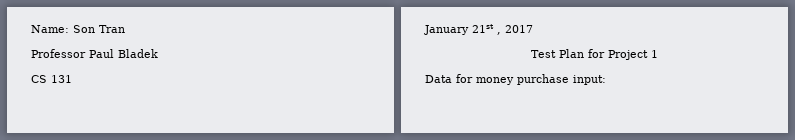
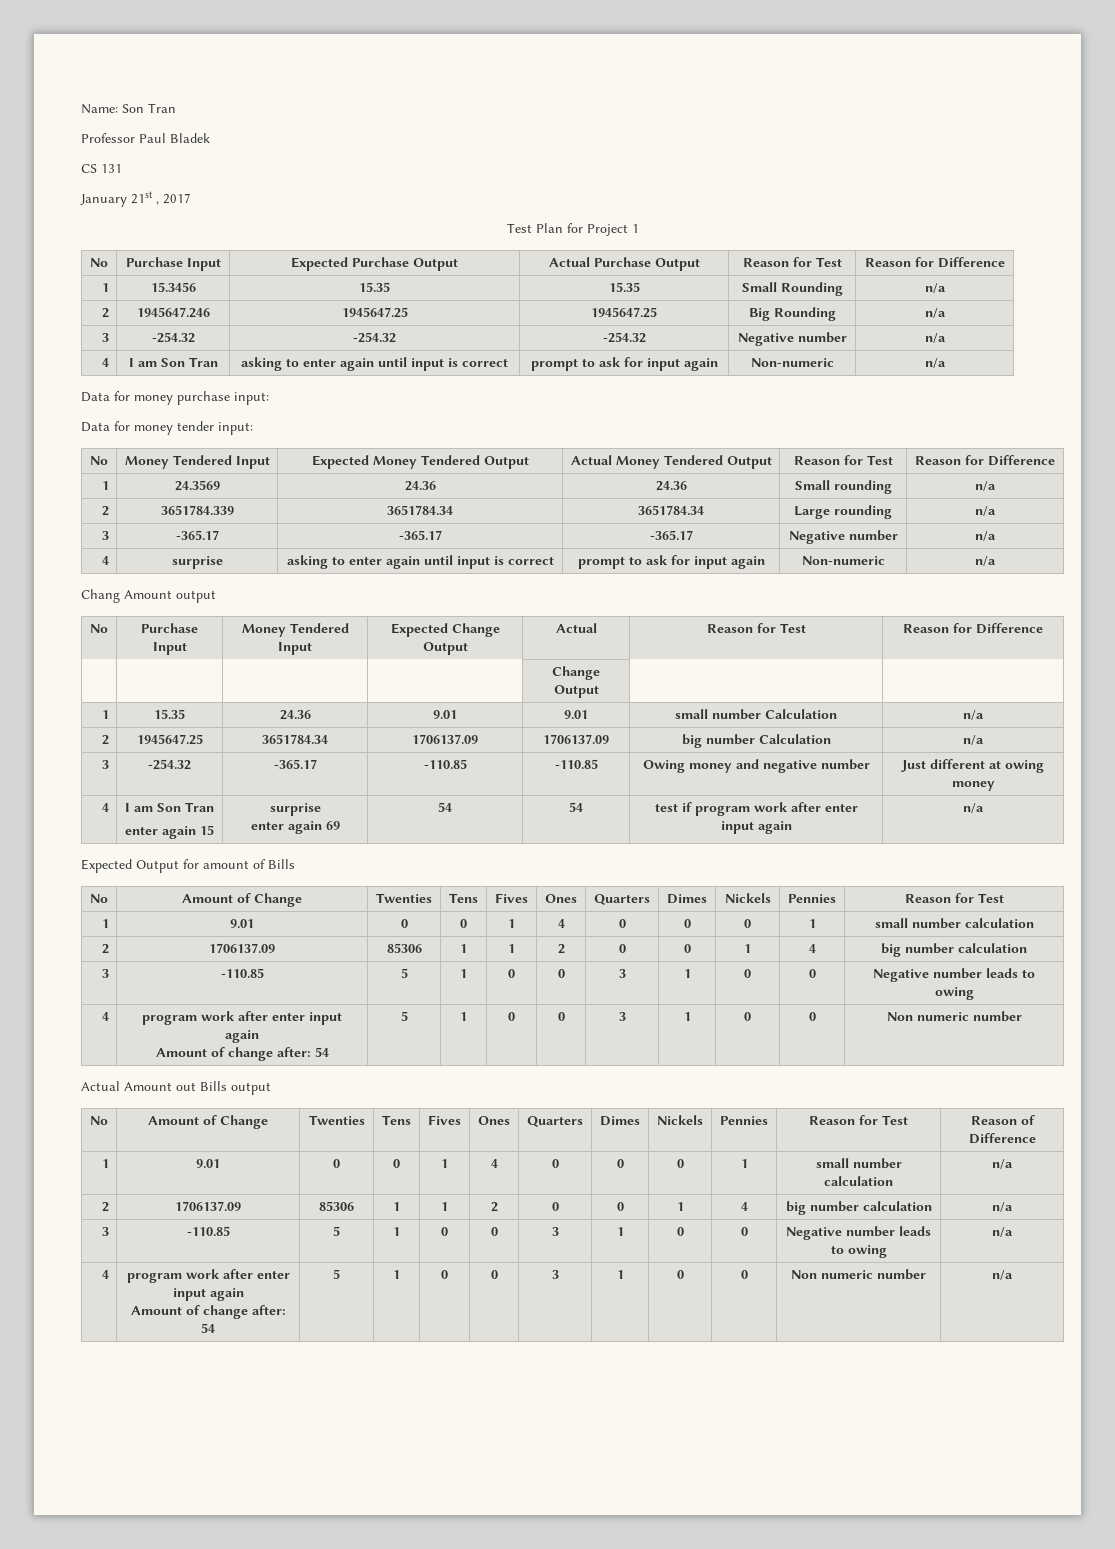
(658, 54) none -> [90,258,108,267] [125,257,221,271] [291,257,458,271] [548,257,700,271] [742,257,842,267] [864,257,1005,268] [101,283,109,292] [150,282,196,292] [359,282,390,292] [608,282,640,292] [741,282,843,296] [924,283,946,293] [101,308,109,318] [136,307,210,318] [341,307,408,318] [591,307,657,318] [748,307,836,321] [924,308,946,318] [101,333,109,342] [151,332,195,343] [353,332,396,343] [602,332,646,343] [737,332,847,346] [924,333,946,343] [101,358,109,367] [128,357,218,367] [241,357,508,371] [530,357,718,371] [750,358,834,367] [924,358,946,368] // No | Purchase Input | Expected Purchase Output | Actual Purchase Output | Reason for Test | Reason for Difference // 1 | 15.3456 | 15.35 | 15.35 | Small Rounding | n/a // 2 | 1945647.246 | 1945647.25 | 1945647.25 | Big Rounding | n/a // 3 | -254.32 | -254.32 | -254.32 | Negative number | n/a // 4 | I am Son Tran | asking to enter again until input is correct | prompt to ask for input again | Non-numeric | n/a
(606, 80) none -> [81,421,253,435] [90,456,108,465] [124,455,270,469] [311,455,529,469] [570,455,772,469] [793,455,893,465] [915,455,1055,466] [101,481,109,490] [174,480,220,491] [404,481,436,491] [655,481,687,491] [794,480,892,494] [975,481,996,491] [101,506,109,516] [160,505,234,515] [387,505,453,515] [638,505,704,515] [794,505,892,519] [975,506,996,516] [101,531,109,540] [175,530,219,540] [398,530,442,540] [649,530,693,540] [788,530,898,544] [975,531,996,541] [101,556,109,565] [171,556,223,569] [286,555,554,569] [577,555,765,569] [801,556,885,565] [975,556,996,566] [81,589,216,603] [90,624,108,633] [141,623,198,633] [152,642,187,655] [241,623,349,637] [278,642,312,655] [390,623,500,637] [422,642,468,655] [555,623,597,633] [706,623,806,633] [903,623,1043,634] [552,666,600,680] [553,685,599,698] [101,710,109,719] [154,709,185,719] [279,710,311,720] [433,710,457,719] [564,710,588,719] [675,709,837,720] [963,710,984,720] [101,735,109,745] [136,734,203,745] [262,734,328,744] [412,734,478,744] [543,734,609,744] [681,734,831,748] [963,735,984,745] [101,760,109,769] [148,759,191,770] [273,759,317,769] [423,759,467,769] [554,759,598,769] [642,759,870,773] [901,759,1044,773] [951,781,995,791] [101,803,109,812] [125,802,214,812] [125,825,214,839] [269,803,321,816] [250,821,340,834] [438,802,452,812] [569,802,583,812] [654,802,858,816] [720,821,792,834] [963,803,984,813] [81,859,295,873] [90,894,108,903] [182,893,302,907] [376,893,432,903] [449,893,478,903] [495,893,528,903] [545,894,577,903] [594,894,650,905] [667,894,707,904] [724,893,771,903] [788,894,836,903] [904,893,1004,903] [101,919,109,928] [230,919,254,928] [400,919,408,928] [460,919,467,928] [508,919,515,928] [557,919,565,928] [618,919,626,928] [683,919,691,928] [744,919,751,928] [808,919,816,928] [874,918,1034,929] [101,944,109,954] [209,943,275,953] [386,943,422,953] [460,944,467,953] [508,944,515,953] [557,944,565,954] [618,944,626,953] [683,944,691,953] [744,944,751,953] [808,944,816,953] [881,943,1027,957] [101,969,109,978] [220,968,264,978] [400,968,408,978] [460,969,467,978] [508,969,515,978] [557,969,565,978] [618,969,626,978] [683,969,691,978] [744,969,751,978] [808,969,816,978] [873,968,1035,982] [934,987,974,1000] [101,1012,109,1021] [142,1011,342,1025] [225,1030,259,1043] [155,1047,329,1061] [400,1011,408,1021] [460,1012,467,1021] [508,1012,515,1021] [557,1012,565,1021] [618,1012,626,1021] [683,1012,691,1021] [744,1012,751,1021] [808,1012,816,1021] [886,1011,1022,1022] [81,1081,271,1095] [90,1116,108,1125] [148,1115,268,1129] [308,1115,365,1125] [382,1115,411,1125] [428,1115,461,1125] [478,1116,510,1125] [527,1116,583,1127] [600,1116,640,1126] [657,1115,703,1125] [720,1116,768,1125] [809,1115,908,1125] [970,1115,1035,1125] [968,1133,1036,1144] [101,1159,109,1168] [196,1159,220,1168] [333,1159,340,1168] [393,1159,400,1168] [441,1159,448,1168] [490,1159,498,1168] [551,1159,559,1168] [616,1159,624,1168] [676,1159,684,1168] [740,1159,748,1168] [815,1158,902,1169] [824,1176,893,1186] [992,1159,1013,1169] [101,1202,109,1212] [175,1201,241,1211] [319,1201,354,1211] [393,1202,400,1211] [441,1202,448,1211] [490,1202,498,1212] [551,1202,559,1211] [616,1202,624,1211] [676,1202,684,1211] [740,1202,748,1211] [785,1201,932,1215] [992,1202,1013,1212] [101,1227,109,1236] [186,1226,230,1236] [333,1226,340,1236] [393,1227,400,1236] [441,1227,448,1236] [490,1227,498,1236] [551,1227,559,1236] [616,1227,624,1236] [676,1227,684,1236] [740,1227,748,1236] [786,1226,931,1240] [830,1245,887,1258] [992,1227,1013,1237] [101,1270,109,1279] [126,1269,290,1283] [172,1288,244,1301] [130,1305,286,1319] [201,1323,215,1333] [333,1269,340,1279] [393,1270,400,1279] [441,1270,448,1279] [490,1270,498,1279] [551,1270,559,1279] [616,1270,624,1279] [676,1270,684,1279] [740,1270,748,1279] [791,1269,926,1280] [992,1270,1013,1280] // Data for money tender input: // No | Money Tendered Input | Expected Money Tendered Output | Actual Money Tendered Output | Reason for Test | Reason for Difference // 1 | 24.3569 | 24.36 | 24.36 | Small rounding | n/a // 2 | 3651784.339 | 3651784.34 | 3651784.34 | Large rounding | n/a // 3 | -365.17 | -365.17 | -365.17 | Negative number | n/a // 4 | surprise | asking to enter again until input is correct | prompt to ask for input again | Non-numeric | n/a // Chang Amount output // No | Purchase Input | Money Tendered Input | Expected Change Output | Actual | Reason for Test | Reason for Difference // | | | | Change Output | | // 1 | 15.35 | 24.36 | 9.01 | 9.01 | small number Calculation | n/a // 2 | 1945647.25 | 3651784.34 | 1706137.09 | 1706137.09 | big number Calculation | n/a // 3 | -254.32 | -365.17 | -110.85 | -110.85 | Owing money and negative number | Just different at owing money // 4 | I am Son Tran // enter again 15 | surprise // enter again 69 | 54 | 54 | test if program work after enter input again | n/a // Expected Output for amount of Bills // No | Amount of Change | Twenties | Tens | Fives | Ones | Quarters | Dimes | Nickels | Pennies | Reason for Test // 1 | 9.01 | 0 | 0 | 1 | 4 | 0 | 0 | 0 | 1 | small number calculation // 2 | 1706137.09 | 85306 | 1 | 1 | 2 | 0 | 0 | 1 | 4 | big number calculation // 3 | -110.85 | 5 | 1 | 0 | 0 | 3 | 1 | 0 | 0 | Negative number leads to owing // 4 | program work after enter input again // Amount of change after: 54 | 5 | 1 | 0 | 0 | 3 | 1 | 0 | 0 | Non numeric number // Actual Amount out Bills output // No | Amount of Change | Twenties | Tens | Fives | Ones | Quarters | Dimes | Nickels | Pennies | Reason for Test | Reason of Difference // 1 | 9.01 | 0 | 0 | 1 | 4 | 0 | 0 | 0 | 1 | small number calculation | n/a // 2 | 1706137.09 | 85306 | 1 | 1 | 2 | 0 | 0 | 1 | 4 | big number calculation | n/a // 3 | -110.85 | 5 | 1 | 0 | 0 | 3 | 1 | 0 | 0 | Negative number leads to owing | n/a // 4 | program work after enter input again // Amount of change after: 54 | 5 | 1 | 0 | 0 | 3 | 1 | 0 | 0 | Non numeric number | n/a

